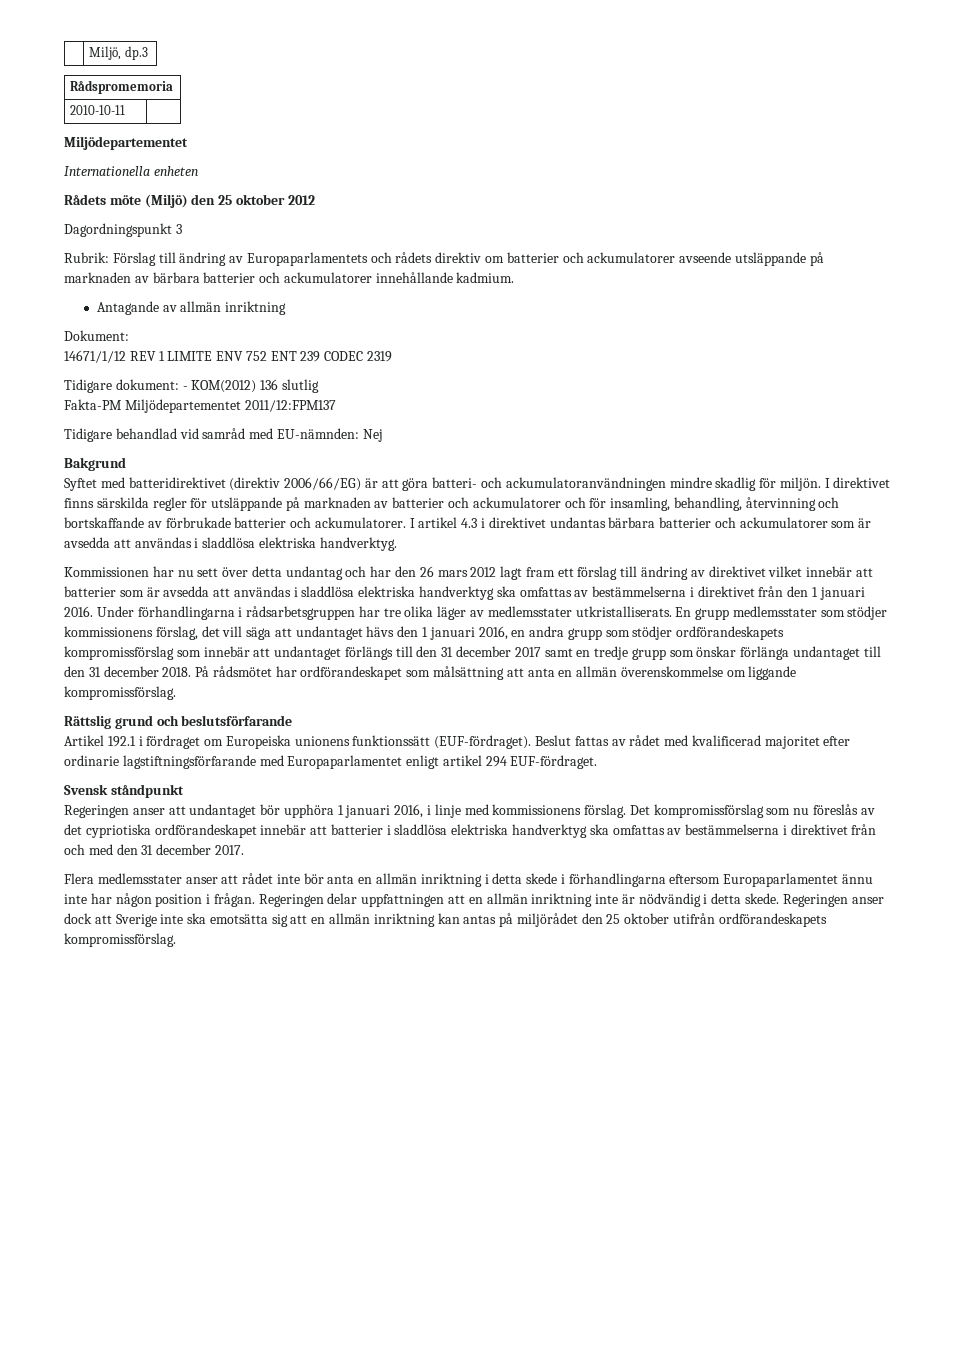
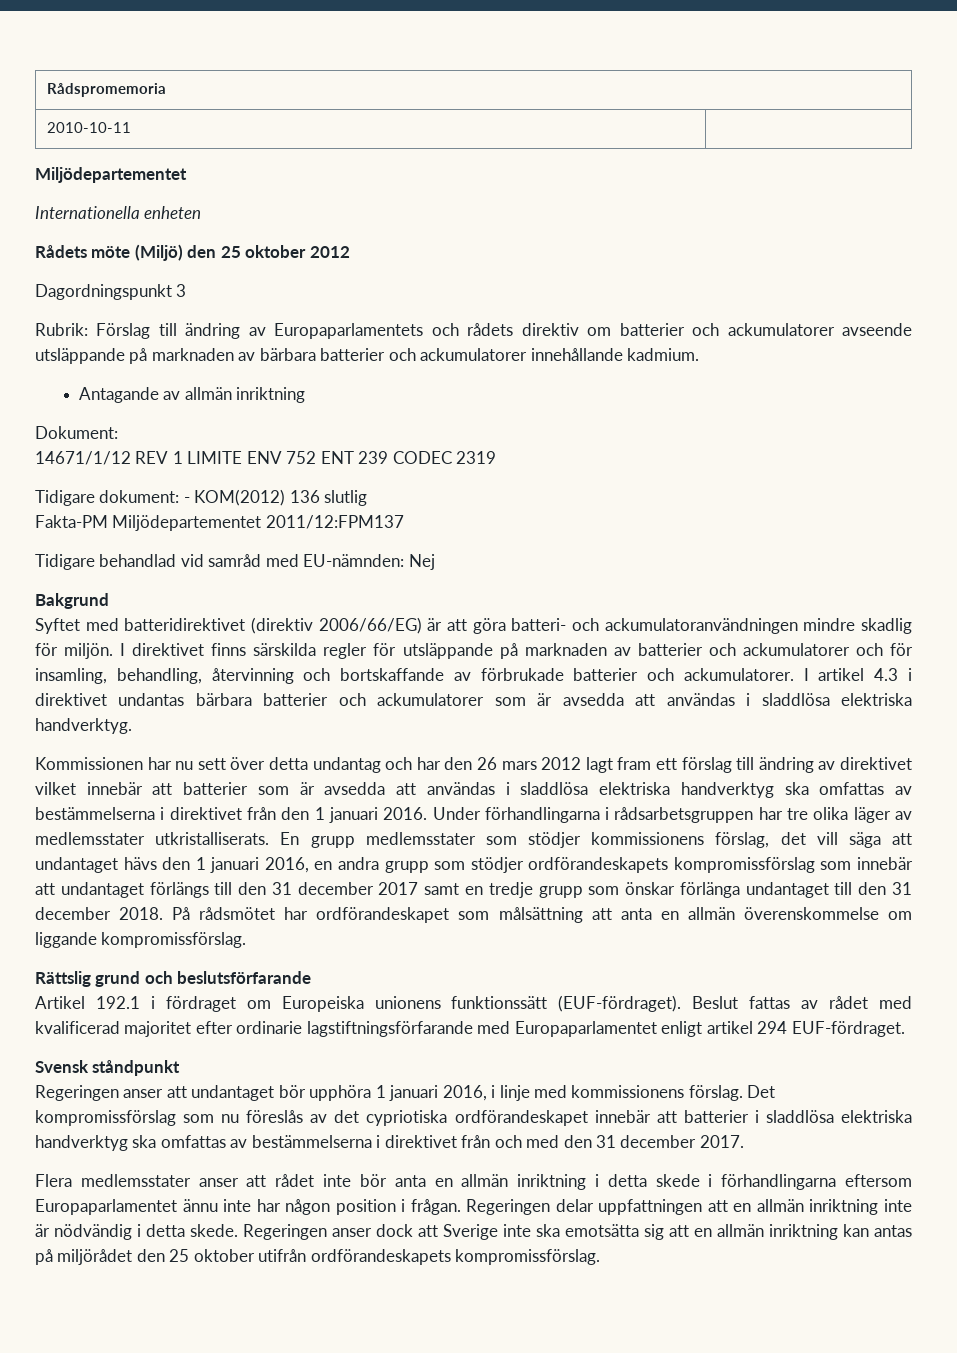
[89,46,148,60] | Miljö, dp.3 // -> (47, 90) none

